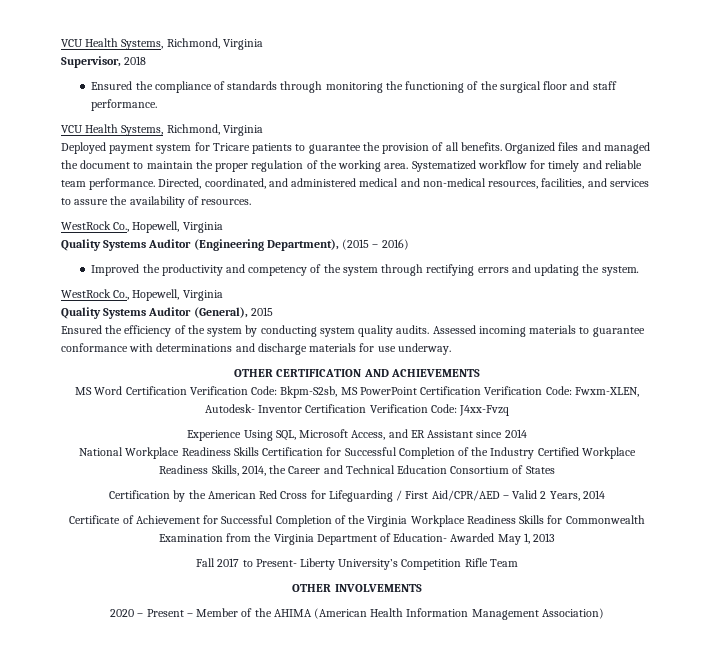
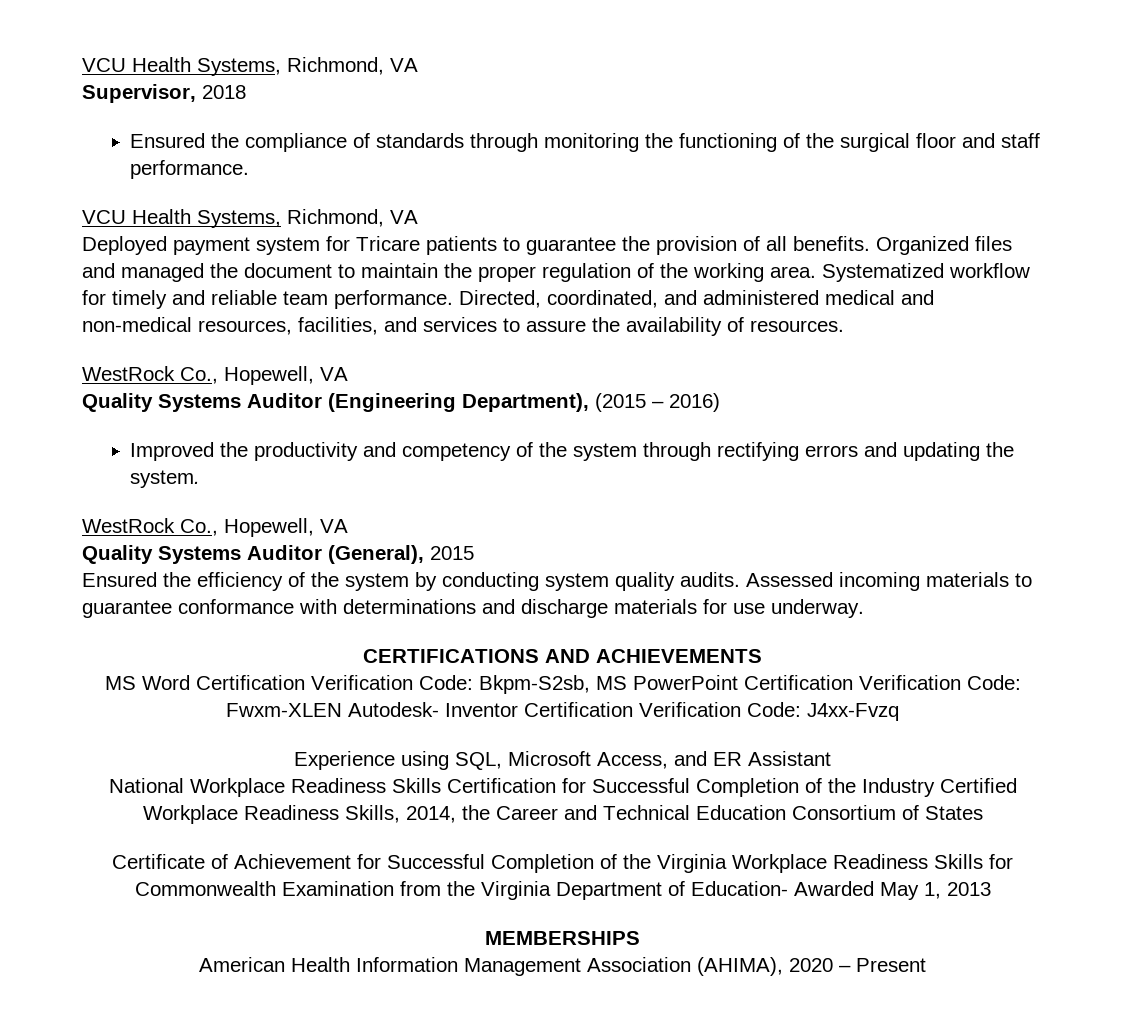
[61,38,263,50] VCU Health Systems, Richmond, Virginia -> [82,57,418,76] VCU Health Systems, Richmond, VA
[222,125,263,136] Virginia -> [390,210,418,224] VA
[182,222,223,233] Virginia -> [320,367,348,381] VA
[182,290,223,301] Virginia -> [320,519,348,533] VA
[234,369,362,377] OTHER CERTIFICATION -> [363,649,539,663] CERTIFICATIONS
[574,387,639,397] Fwxm-XLEN, -> [226,703,342,717] Fwxm-XLEN
[243,430,273,441] Using -> [401,751,449,770] using
[476,429,527,438] since 2014 -> (831, 758) none
[109,490,605,502] // Certification by the American Red Cross for Lifeguarding / First Aid/CPR/AED – Valid 2 Years, 2014 -> (983, 813) none
[196,558,518,570] [292,584,422,592] [110,608,604,620] Fall 2017 to Present- Liberty University’s Competition Rifle Team // OTHER INVOLVEMENTS // 2020 – Present – Member of the AHIMA (American Health Information Management Association) -> [485,931,640,945] [199,957,926,976] MEMBERSHIPS // American Health Information Management Association (AHIMA), 2020 – Present

